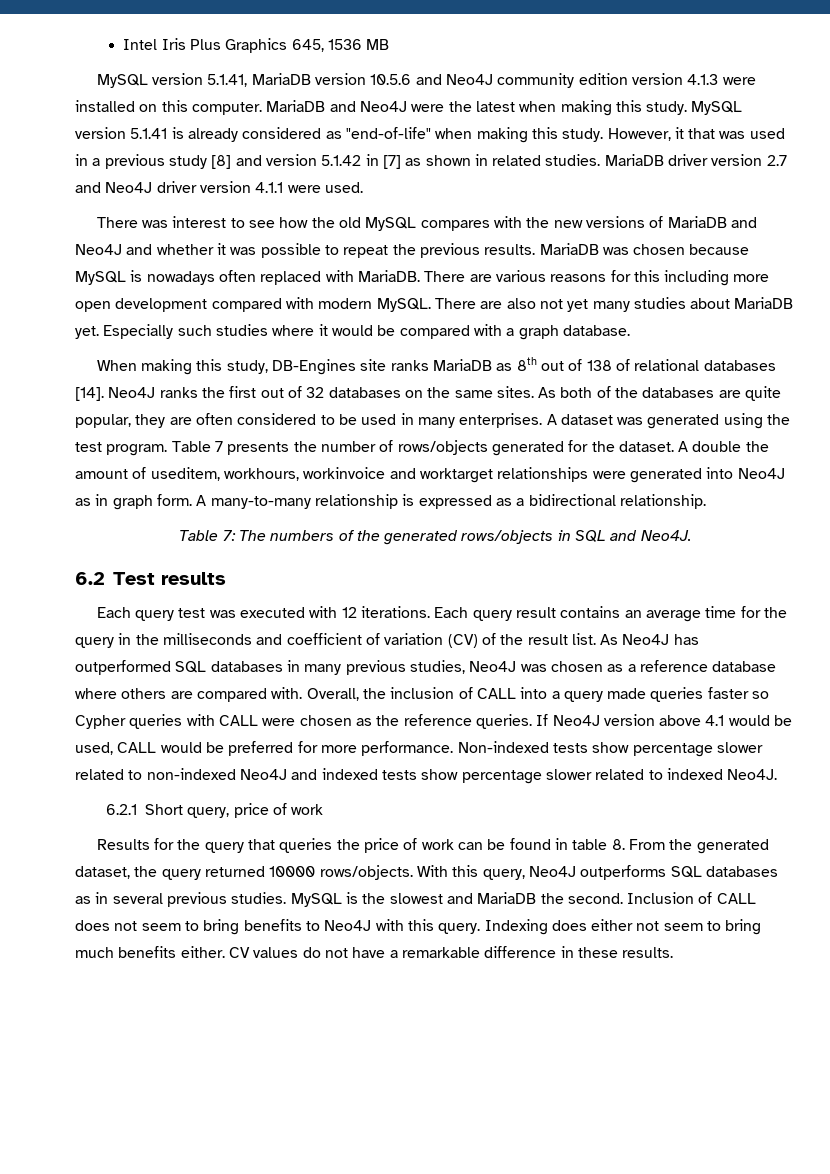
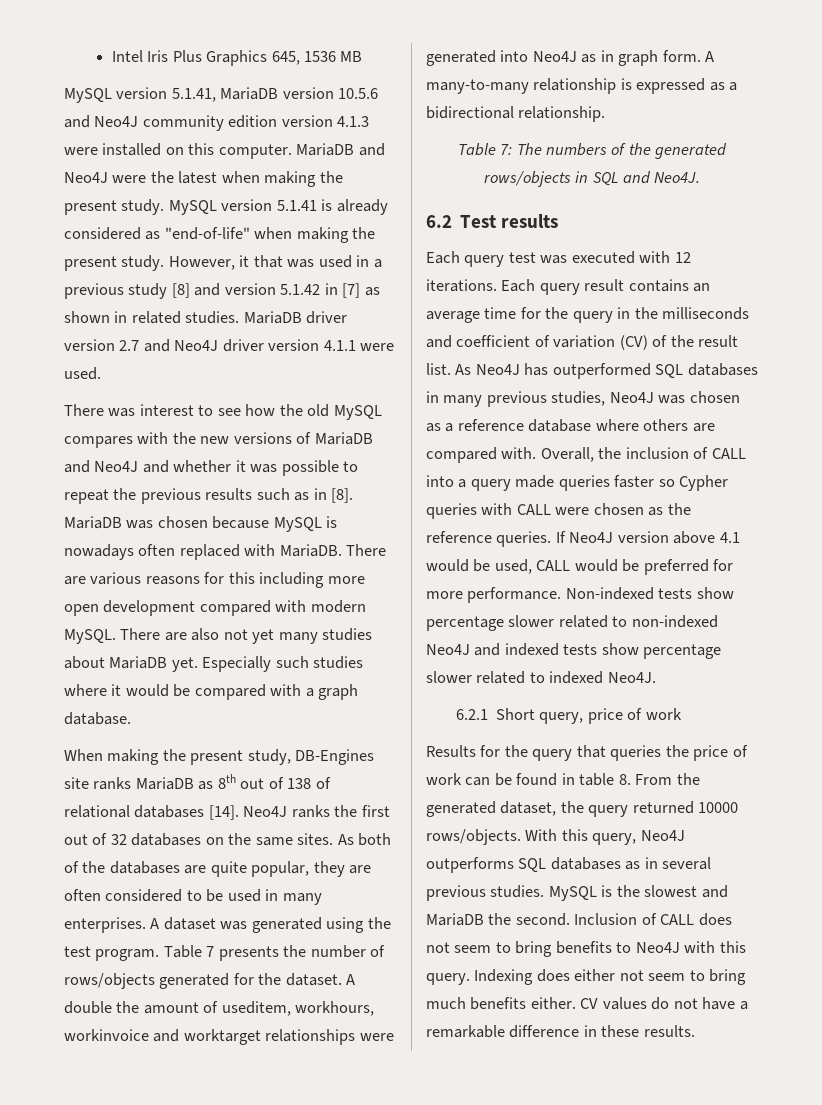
[615,100,642,112] this -> [319,171,343,183] [64,200,117,215] the present
[531,127,558,139] this -> [352,227,376,239] [64,256,117,271] the present
[484,244,536,255] results. -> [205,488,354,503] results such as in [8].
[196,359,223,371] this -> [162,749,244,765] the present

